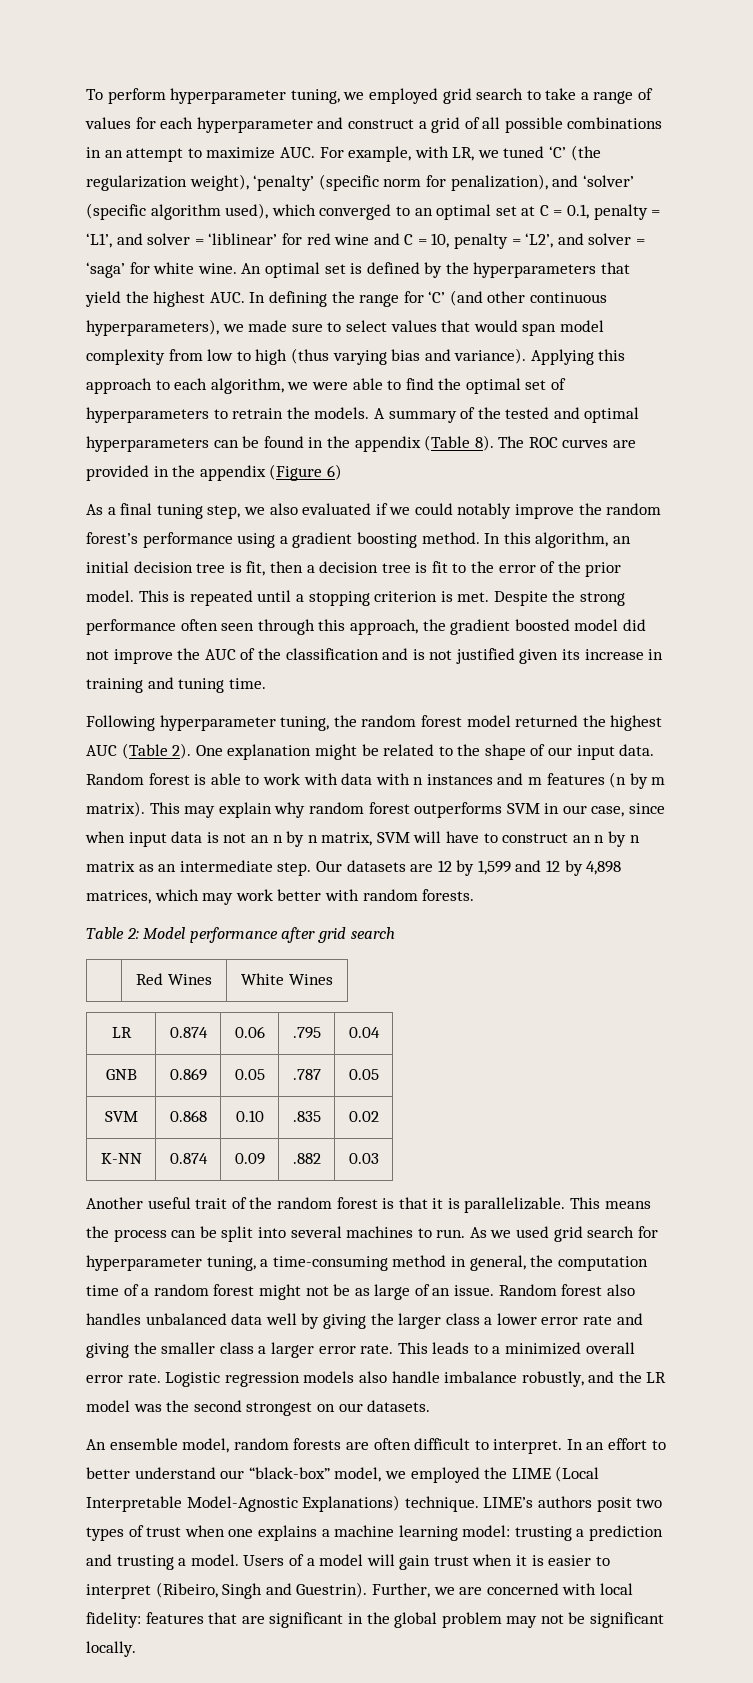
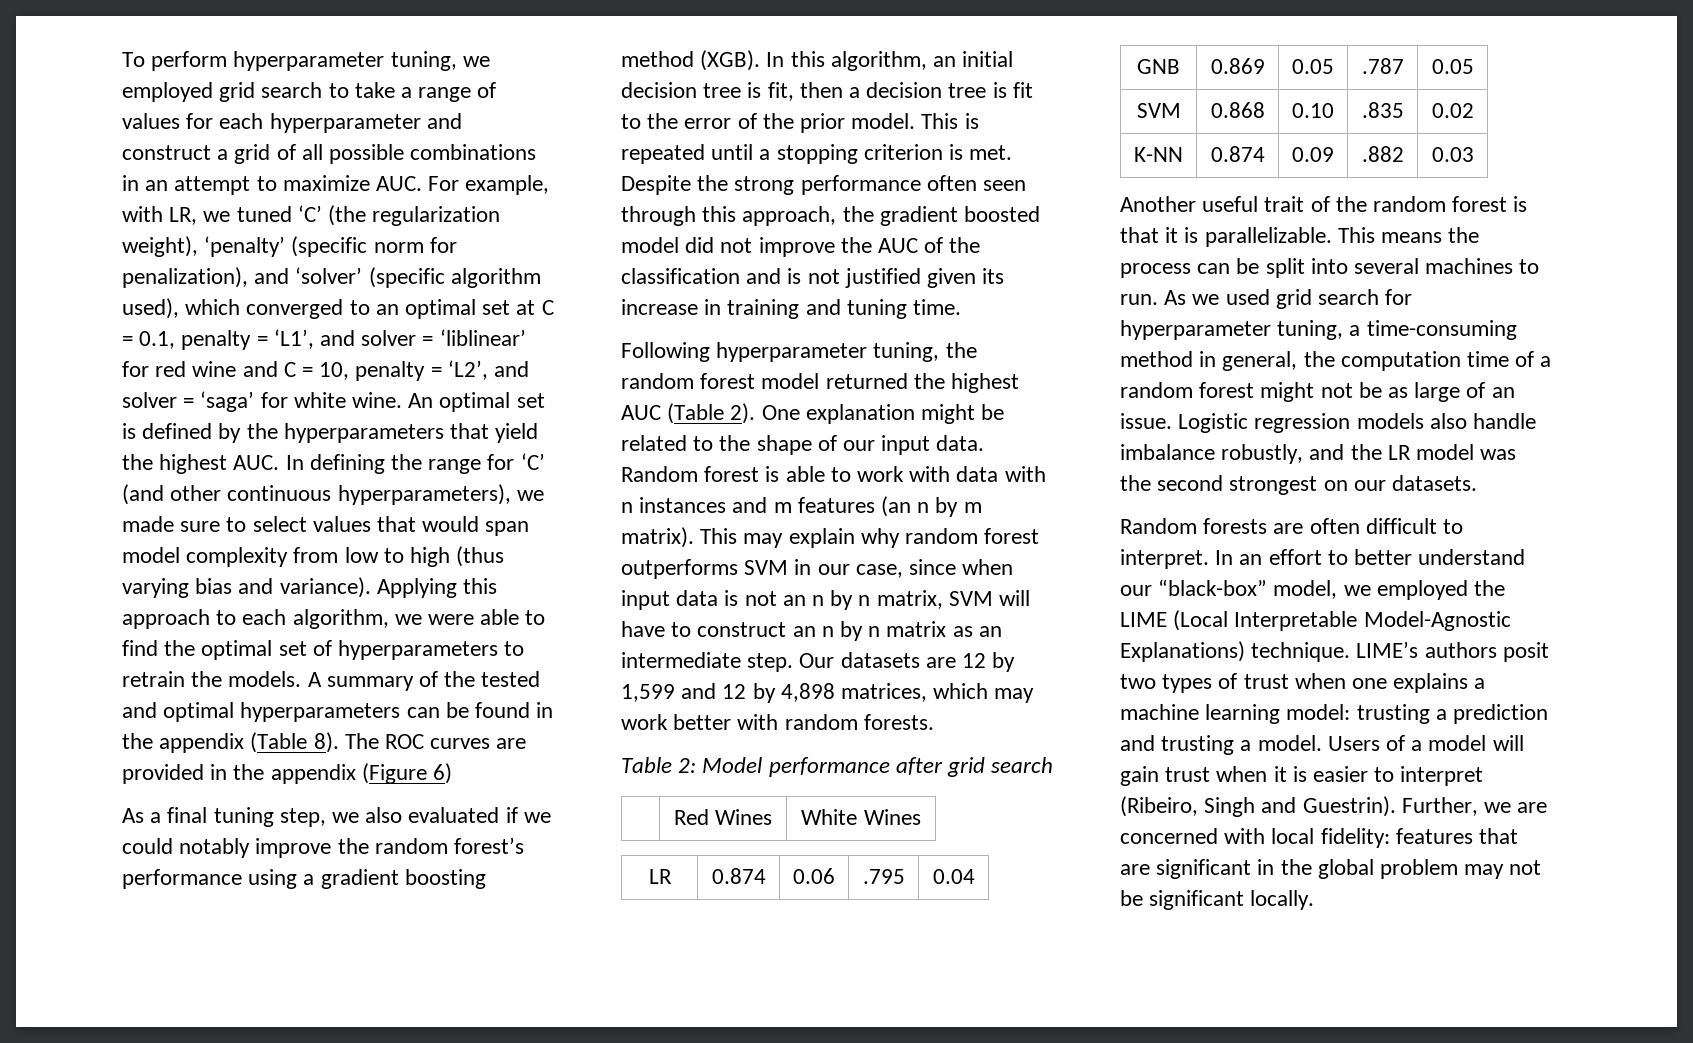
[421,532,480,544] method. -> [621,50,761,71] method (XGB).
[609,772,627,788] (n -> [881,496,930,517] (an n
[498,1284,635,1296] [86,1313,643,1329] [86,1342,635,1358] [86,1373,161,1383] Random forest also handles unbalanced data well by giving the larger class a lower error rate and giving the smaller class a larger error rate. This leads to a minimized overall error rate. -> (1172, 421) none
[86,1438,289,1453] An ensemble model, random -> [1120,518,1197,534] Random

